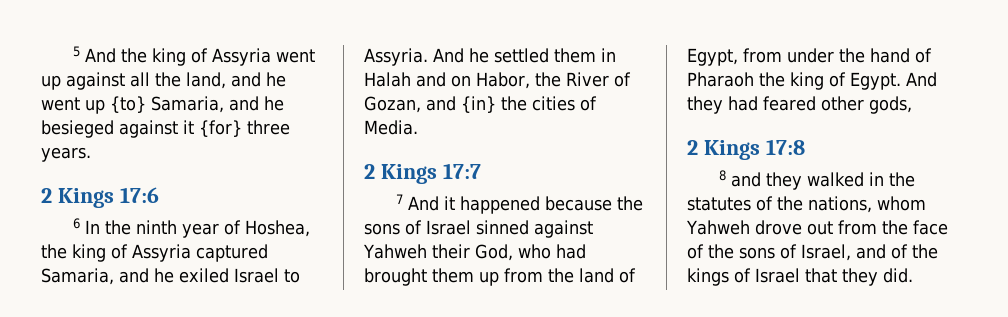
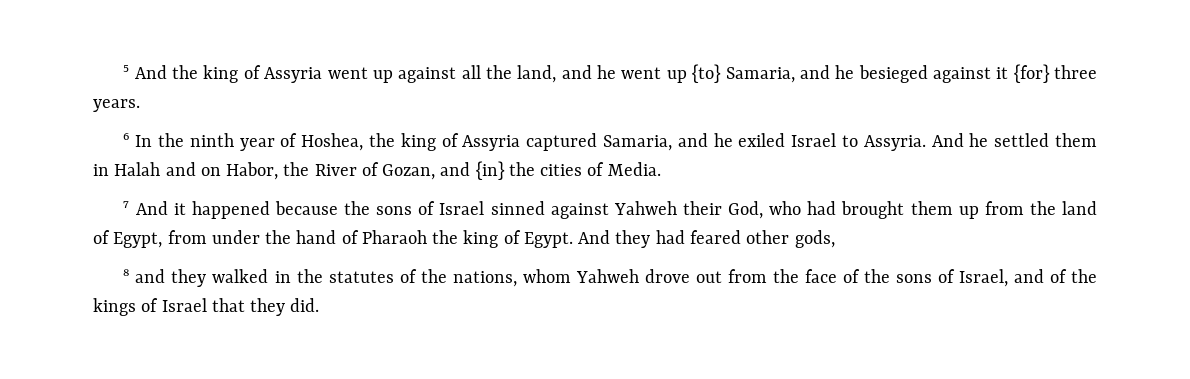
[41,187,159,208] // 2 Kings 17:6 -> (140, 105) none
[364,163,481,184] // 2 Kings 17:7 -> (661, 169) none
[687,139,805,160] // 2 Kings 17:8 -> (835, 239) none

